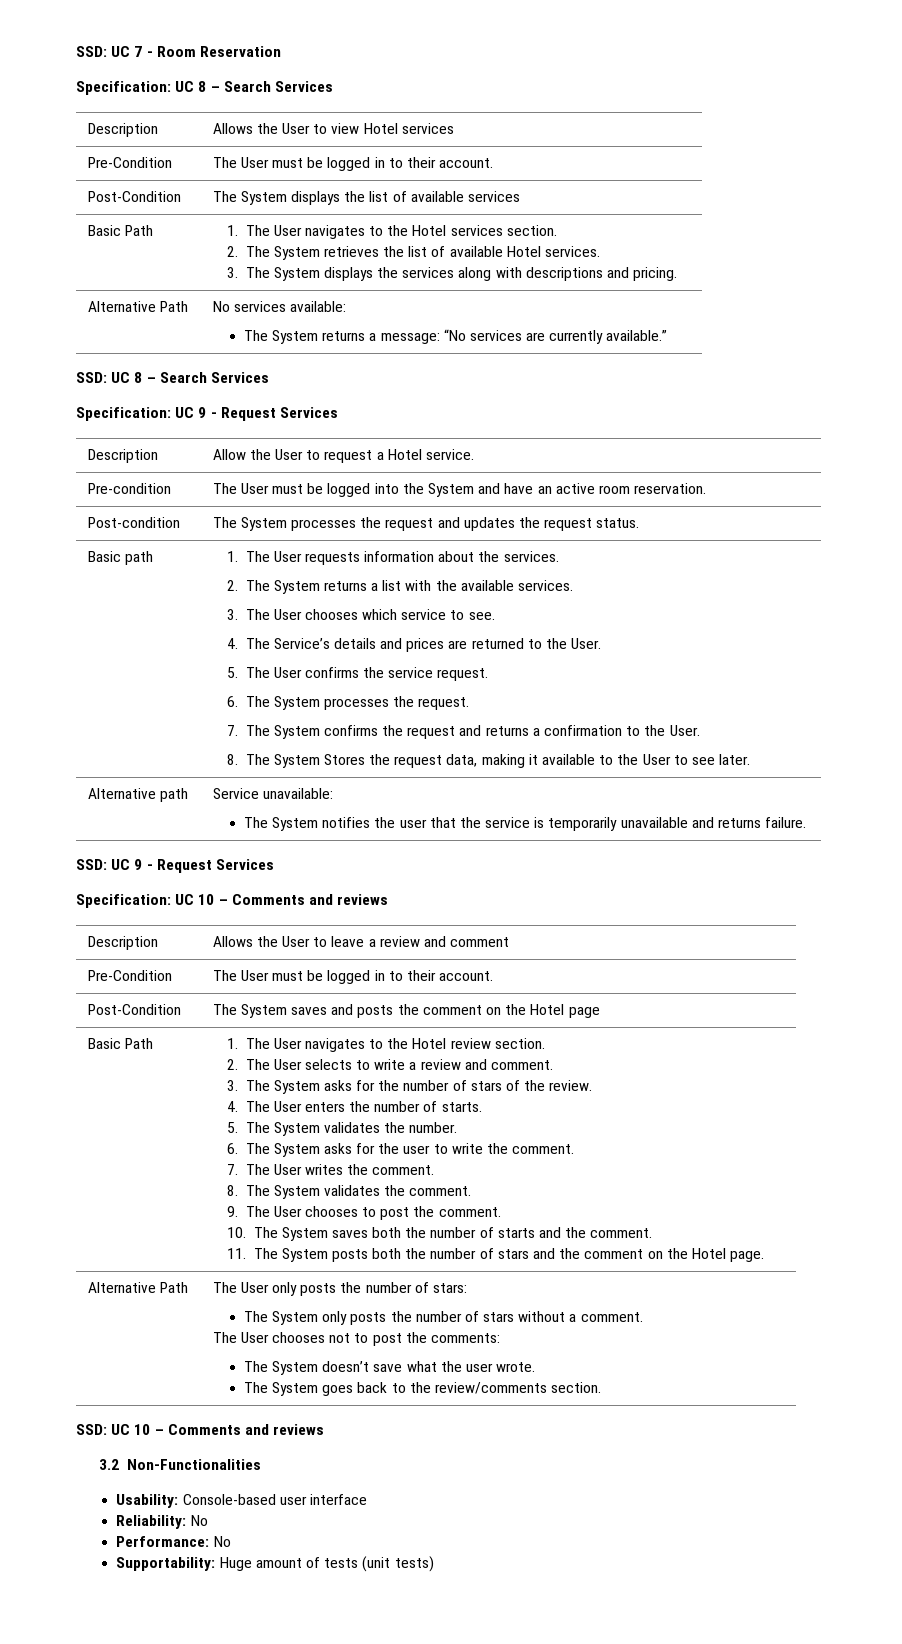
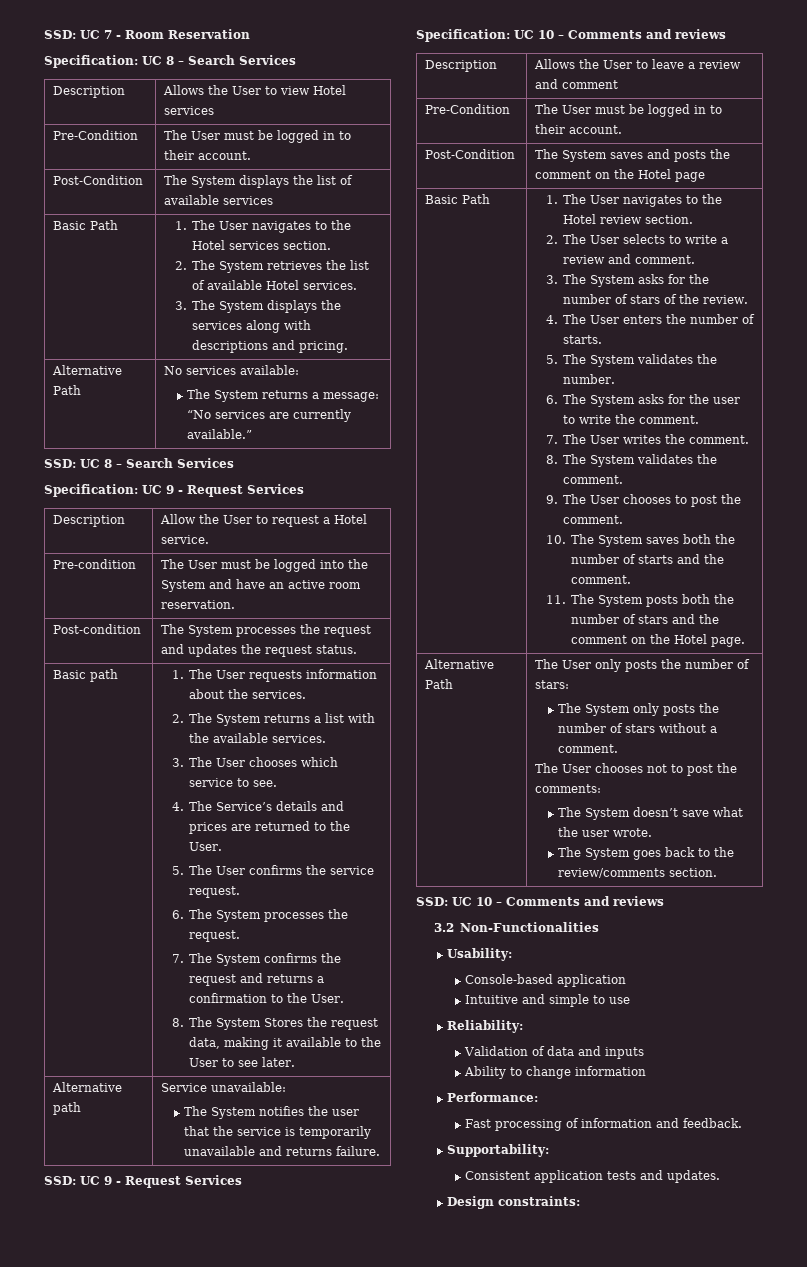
[182,1494,367,1505] [116,1515,208,1529] [116,1536,231,1547] [116,1556,434,1572] Console-based user interface // Reliability: No // Performance: No // Supportability: Huge amount of tests (unit tests) -> [465,974,627,987] [465,994,631,1007] [447,1020,524,1033] [464,1046,645,1059] [464,1066,647,1079] [447,1092,539,1102] [465,1118,743,1131] [447,1144,550,1157] [465,1170,721,1183] [447,1196,581,1209] // Console-based application // Intuitive and simple to use // Reliability: // Validation of data and inputs // Ability to change information // Performance: // Fast processing of information and feedback. // Supportability: // Consistent application tests and updates. // Design constraints:

